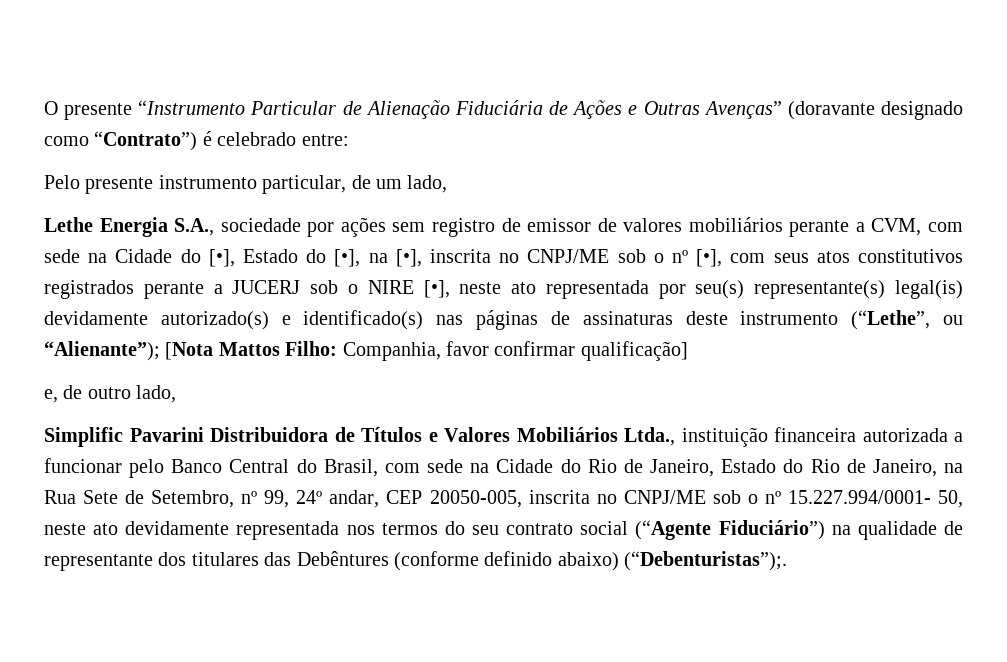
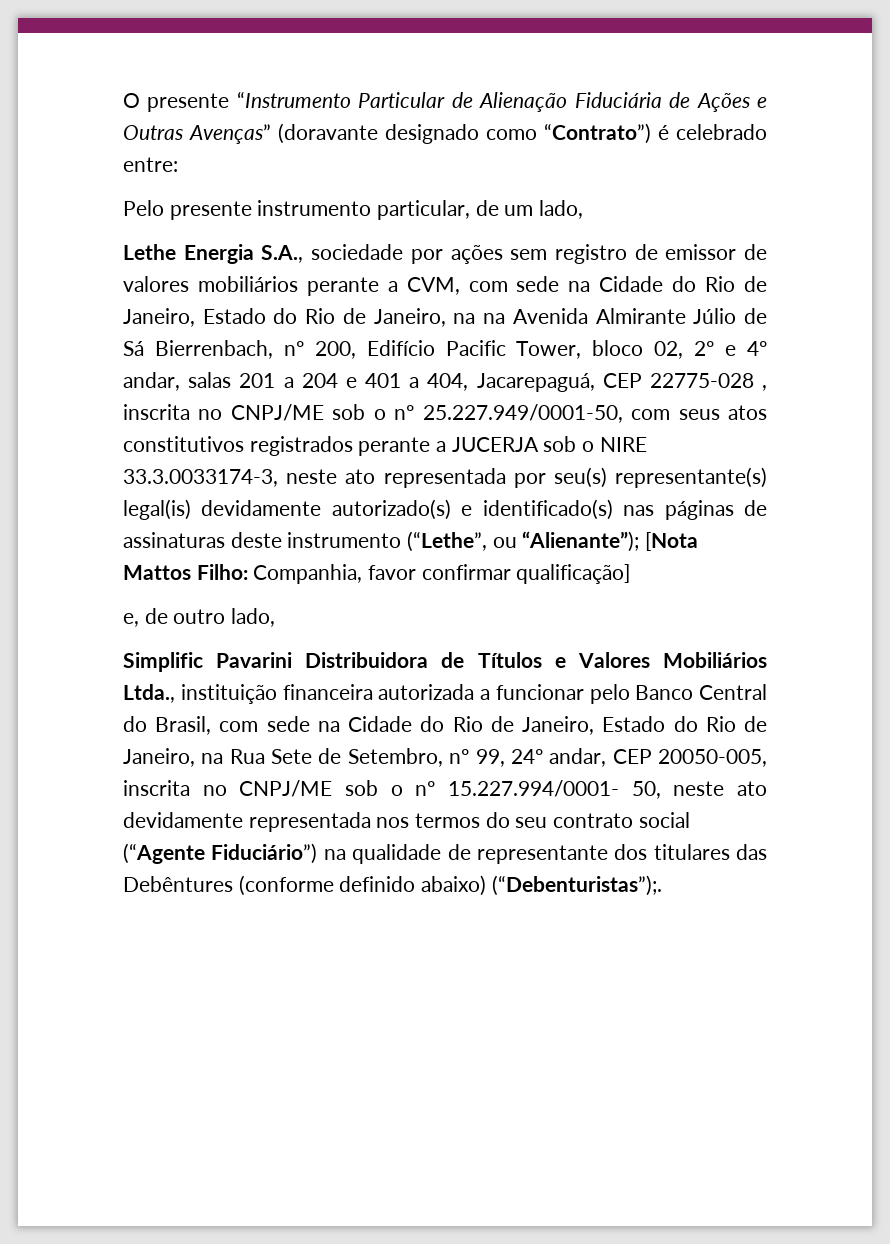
[208,249,723,267] [•], Estado do [•], na [•], inscrita no CNPJ/ME sob o nº [•], -> [705,276,768,292] [123,308,768,327] [123,340,767,359] [123,372,767,392] [123,404,623,423] Rio de Janeiro, Estado do Rio de Janeiro, na na Avenida Almirante Júlio de Sá Bierrenbach, nº 200, Edifício Pacific Tower, bloco 02, 2º e 4º andar, salas 201 a 204 e 401 a 404, Jacarepaguá, CEP 22775-028 , inscrita no CNPJ/ME sob o nº 25.227.949/0001-50,
[232,280,301,294] JUCERJ -> [451,437,539,452] JUCERJA
[423,280,450,298] [•], -> [123,469,278,487] 33.3.0033174-3,

